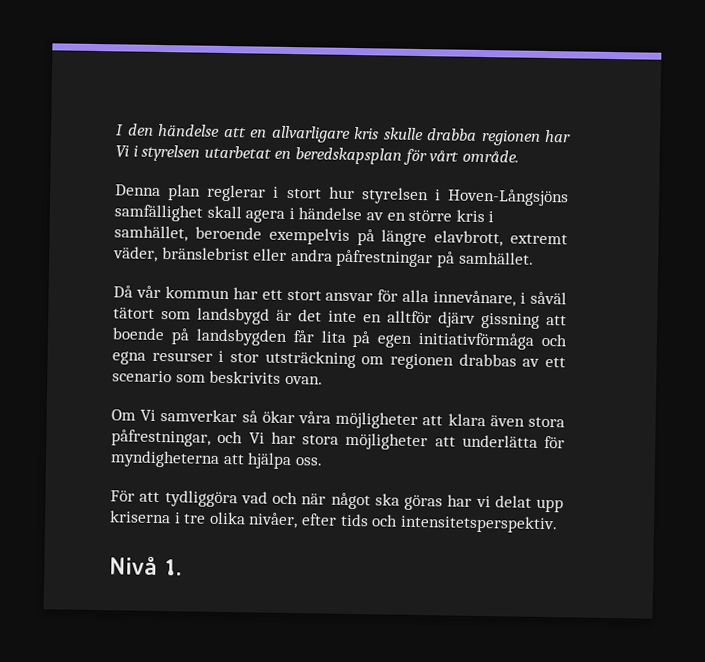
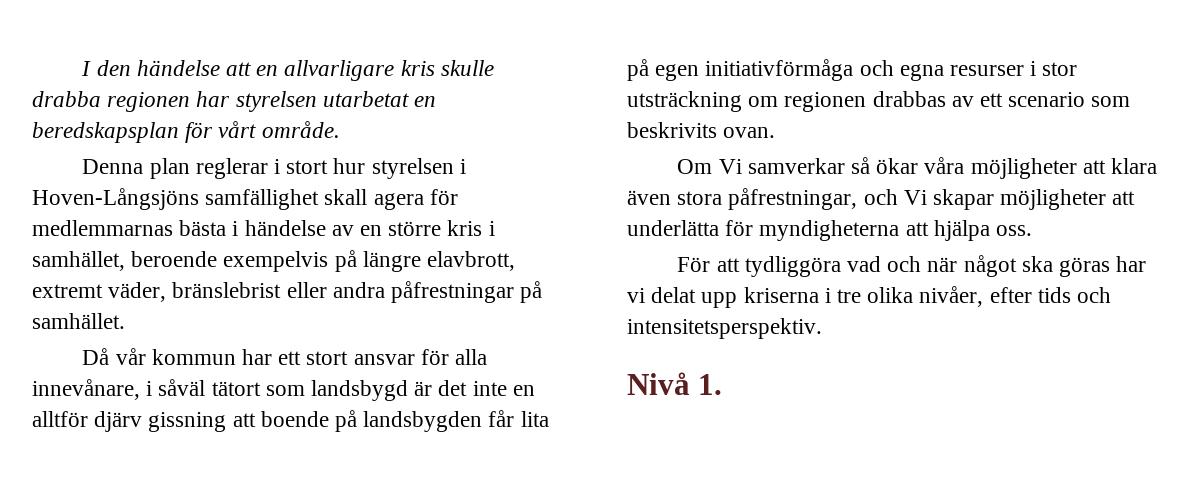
[115,145,138,158] Vi i -> (231, 99) none
(286, 216) none -> [429,189,458,205] [32,220,227,236] för medlemmarnas bästa
[270,431,339,445] har stora -> [933,189,995,210] skapar

